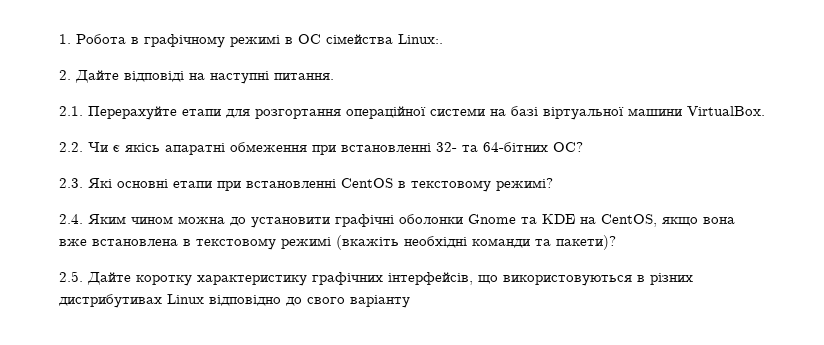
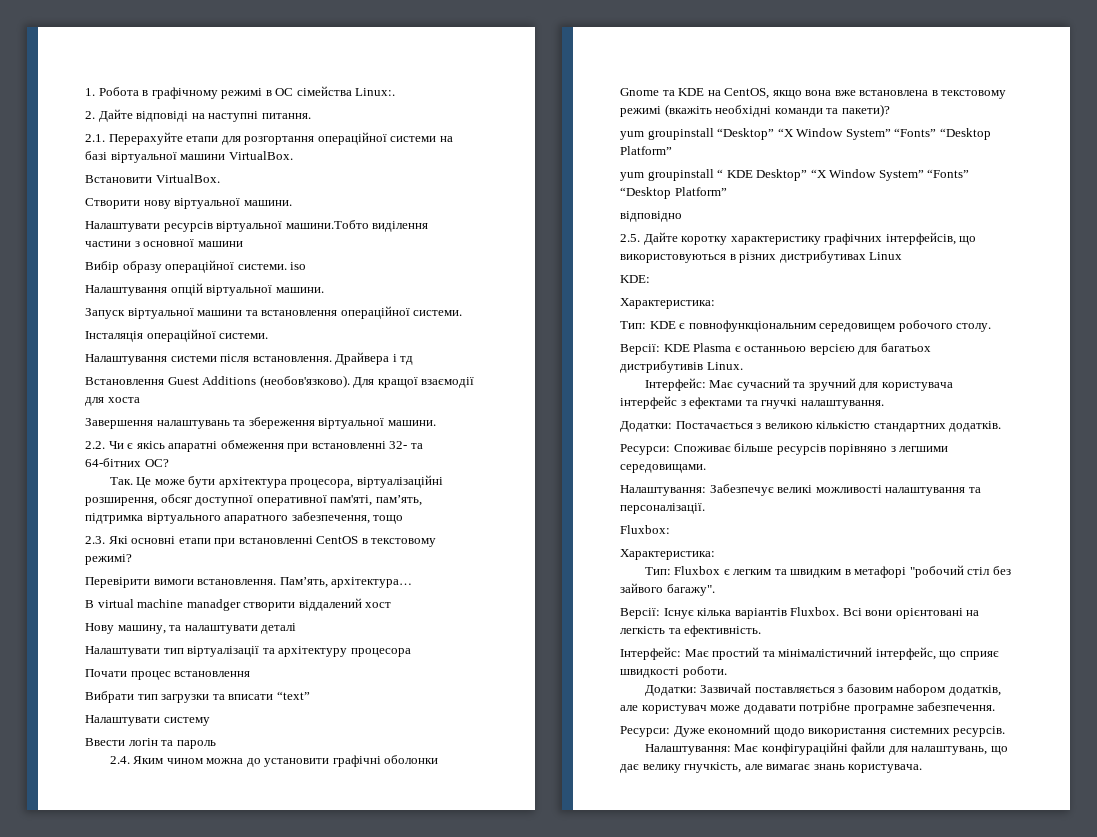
(765, 111) none -> [85,174,220,183] [85,198,292,209] [85,220,429,232] [85,239,243,247] [85,260,307,273] [85,283,324,296] [85,306,463,319] [85,329,269,342] [85,352,414,365] [85,375,475,388] [85,397,140,406] [85,417,436,429] // Встановити VirtualBox. // Створити нову віртуальної машини. // Налаштувати ресурсів віртуальної машини.Тобто виділення частини з основної машини // Вибір образу операційної системи. iso // Налаштування опцій віртуальної машини. // Запуск віртуальної машини та встановлення операційної системи. // Інсталяція операційної системи. // Налаштування системи після встановлення. Драйвера і тд // Встановлення Guest Additions (необов'язково). Для кращої взаємодії для хоста // Завершення налаштувань та збереження віртуальної машини.
(583, 147) none -> [109,475,443,488] [85,494,422,506] [85,512,404,524] // Так. Це може бути архітектура процесора, віртуалізаційні розширення, обсяг доступної оперативної пам'яті, пам’ять, підтримка віртуального апаратного забезпечення, тощо
(553, 184) none -> [85,577,413,588] [85,598,392,611] [85,623,297,634] [85,646,411,657] [85,669,251,680] [85,691,310,703] [85,715,210,726] [85,738,216,749] // Перевірити вимоги встановлення. Пам’ять, архітектура… // В virtual machine manadger створити віддалений хост // Нову машину, та налаштувати деталі // Налаштувати тип віртуалізації та архітектуру процесора // Почати процес встановлення // Вибрати тип загрузки та вписати “text” // Налаштувати систему // Ввести логін та пароль
(616, 242) none -> [620,128,991,140] [620,146,672,155] [620,169,970,181] [620,187,727,199] [620,211,682,222] // yum groupinstall “Desktop” “X Window System” “Fonts” “Desktop Platform” // yum groupinstall “ KDE Desktop” “X Window System” “Fonts” “Desktop Platform” // відповідно
[209,295,410,308] відповідно до свого варіанту -> [620,275,650,283] [620,298,715,309] [620,320,992,332] [620,343,931,355] [620,361,743,373] [644,378,953,391] [620,396,884,409] [620,421,1002,432] [620,443,949,455] [620,464,706,473] [620,484,981,496] [620,503,705,514] [620,525,670,534] [620,549,715,560] [644,565,1011,578] [620,583,715,596] [620,607,980,619] [620,625,762,637] [620,647,999,660] [620,666,727,678] [644,683,1001,696] [620,702,996,714] [620,724,1006,737] [644,742,1008,755] [620,762,923,773] // KDE: // Характеристика: // Тип: KDE є повнофункціональним середовищем робочого столу. // Версії: KDE Plasma є останньою версією для багатьох дистрибутивів Linux. // Інтерфейс: Має сучасний та зручний для користувача інтерфейс з ефектами та гнучкі налаштування. // Додатки: Постачається з великою кількістю стандартних додатків. // Ресурси: Споживає більше ресурсів порівняно з легшими середовищами. // Налаштування: Забезпечує великі можливості налаштування та персоналізації. // Fluxbox: // Характеристика: // Тип: Fluxbox є легким та швидким в метафорі "робочий стіл без зайвого багажу". // Версії: Існує кілька варіантів Fluxbox. Всі вони орієнтовані на легкість та ефективність. // Інтерфейс: Має простий та мінімалістичний інтерфейс, що сприяє швидкості роботи. // Додатки: Зазвичай поставляється з базовим набором додатків, але користувач може додавати потрібне програмне забезпечення. // Ресурси: Дуже економний щодо використання системних ресурсів. // Налаштування: Має конфігураційні файли для налаштувань, що дає велику гнучкість, але вимагає знань користувача.

